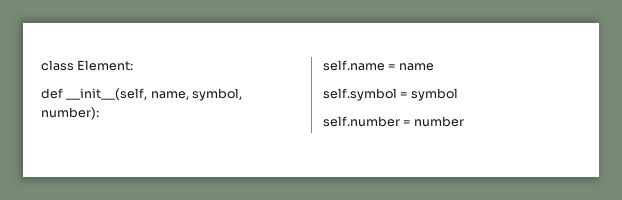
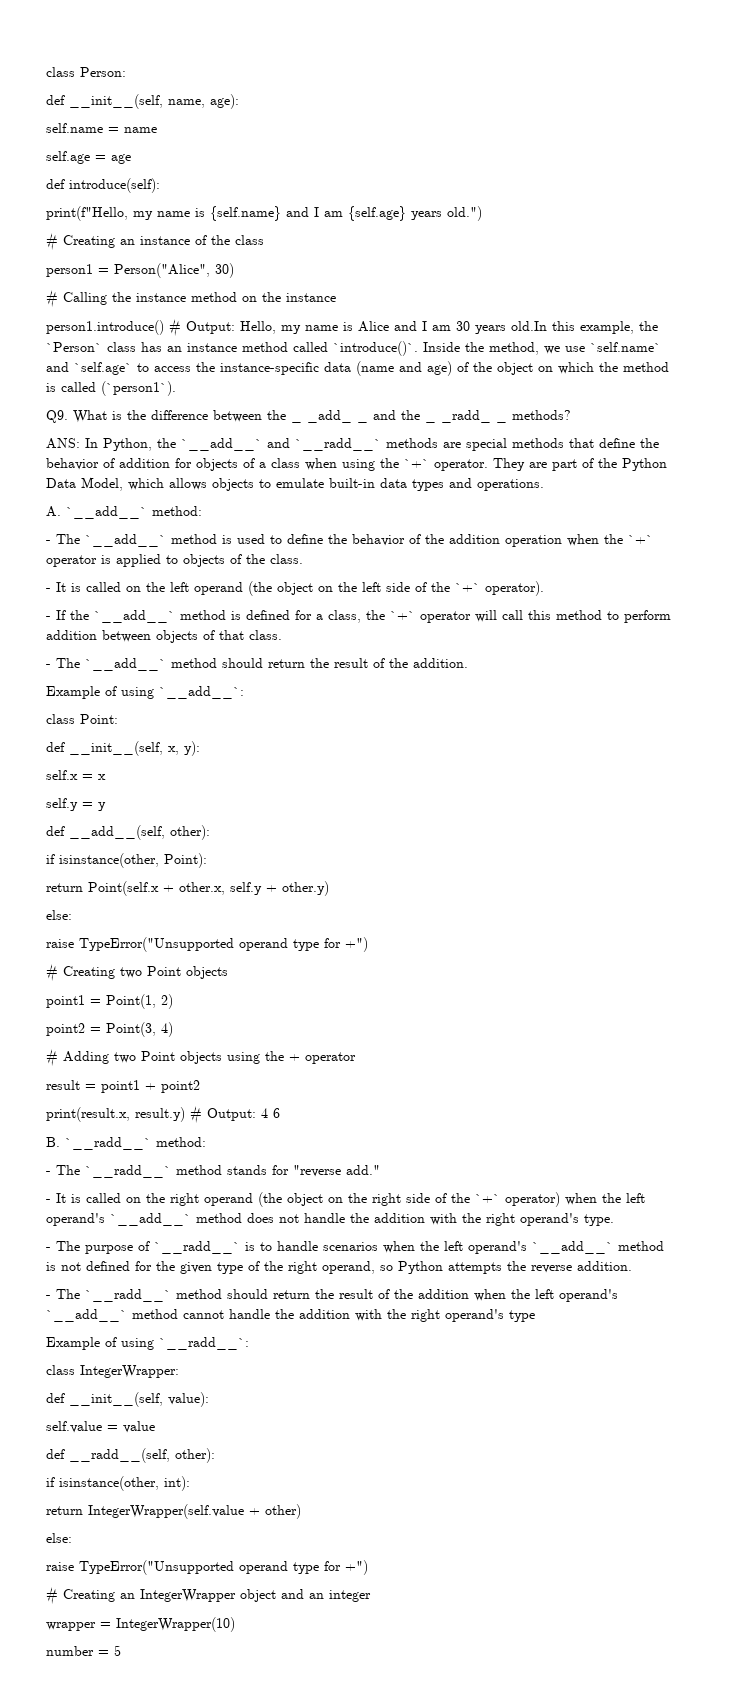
[41,60,134,71] class Element: -> [46,67,126,77] class Person:
[192,88,243,101] [41,107,99,120] symbol, number): -> [210,94,239,109] age):
[323,88,458,101] [323,116,464,127] self.symbol = symbol // self.number = number -> [46,151,131,164] [46,178,160,193] [46,206,482,221] [46,233,264,251] [46,263,234,278] [46,290,336,308] [46,319,658,337] [46,341,661,356] [46,361,669,376] [46,381,176,396] [46,410,286,423] [291,410,368,423] [373,410,420,420] [425,410,507,423] [512,410,571,420] [46,438,659,451] [46,458,667,471] [46,477,544,491] [46,506,202,519] [46,534,653,547] [46,554,303,567] [46,581,544,596] [46,610,671,623] [46,630,282,643] [46,658,468,671] [46,686,244,699] [46,714,118,724] [46,741,200,756] [46,770,106,780] [46,798,106,811] [46,825,210,840] [46,853,207,868] [46,881,329,896] [46,910,72,920] [46,937,368,952] [46,964,228,982] [46,994,173,1009] [46,1022,173,1037] [46,1049,356,1067] [46,1080,200,1093] [46,1106,280,1124] [46,1137,206,1150] [46,1165,380,1178] [46,1192,645,1207] [46,1213,614,1226] [46,1241,664,1254] [46,1261,632,1274] [46,1289,618,1302] [46,1309,535,1322] [46,1337,249,1350] [46,1365,179,1378] [46,1392,209,1407] [46,1421,155,1433] [46,1448,215,1463] [46,1476,190,1491] [46,1504,301,1519] [46,1533,72,1543] [46,1560,368,1575] [46,1587,371,1605] [46,1617,235,1632] [46,1645,121,1656] self.age = age // def introduce(self): // print(f"Hello, my name is {self.name} and I am {self.age} years old.") // # Creating an instance of the class // person1 = Person("Alice", 30) // # Calling the instance method on the instance // person1.introduce() # Output: Hello, my name is Alice and I am 30 years old.In this example, the `Person` class has an instance method called `introduce()`. Inside the method, we use `self.name` and `self.age` to access the instance-specific data (name and age) of the object on which the method is called (`person1`). // Q9. What is the difference between the _ _add_ _ and the _ _radd_ _ methods? // ANS: In Python, the `__add__` and `__radd__` methods are special methods that define the behavior of addition for objects of a class when using the `+` operator. They are part of the Python Data Model, which allows objects to emulate built-in data types and operations. // A. `__add__` method: // - The `__add__` method is used to define the behavior of the addition operation when the `+` operator is applied to objects of the class. // - It is called on the left operand (the object on the left side of the `+` operator). // - If the `__add__` method is defined for a class, the `+` operator will call this method to perform addition between objects of that class. // - The `__add__` method should return the result of the addition. // Example of using `__add__`: // class Point: // def __init__(self, x, y): // self.x = x // self.y = y // def __add__(self, other): // if isinstance(other, Point): // return Point(self.x + other.x, self.y + other.y) // else: // raise TypeError("Unsupported operand type for +") // # Creating two Point objects // point1 = Point(1, 2) // point2 = Point(3, 4) // # Adding two Point objects using the + operator // result = point1 + point2 // print(result.x, result.y) # Output: 4 6 // B. `__radd__` method: // - The `__radd__` method stands for "reverse add." // - It is called on the right operand (the object on the right side of the `+` operator) when the left operand's `__add__` method does not handle the addition with the right operand's type. // - The purpose of `__radd__` is to handle scenarios when the left operand's `__add__` method is not defined for the given type of the right operand, so Python attempts the reverse addition. // - The `__radd__` method should return the result of the addition when the left operand's `__add__` method cannot handle the addition with the right operand's type // Example of using `__radd__`: // class IntegerWrapper: // def __init__(self, value): // self.value = value // def __radd__(self, other): // if isinstance(other, int): // return IntegerWrapper(self.value + other) // else: // raise TypeError("Unsupported operand type for +") // # Creating an IntegerWrapper object and an integer // wrapper = IntegerWrapper(10) // number = 5

